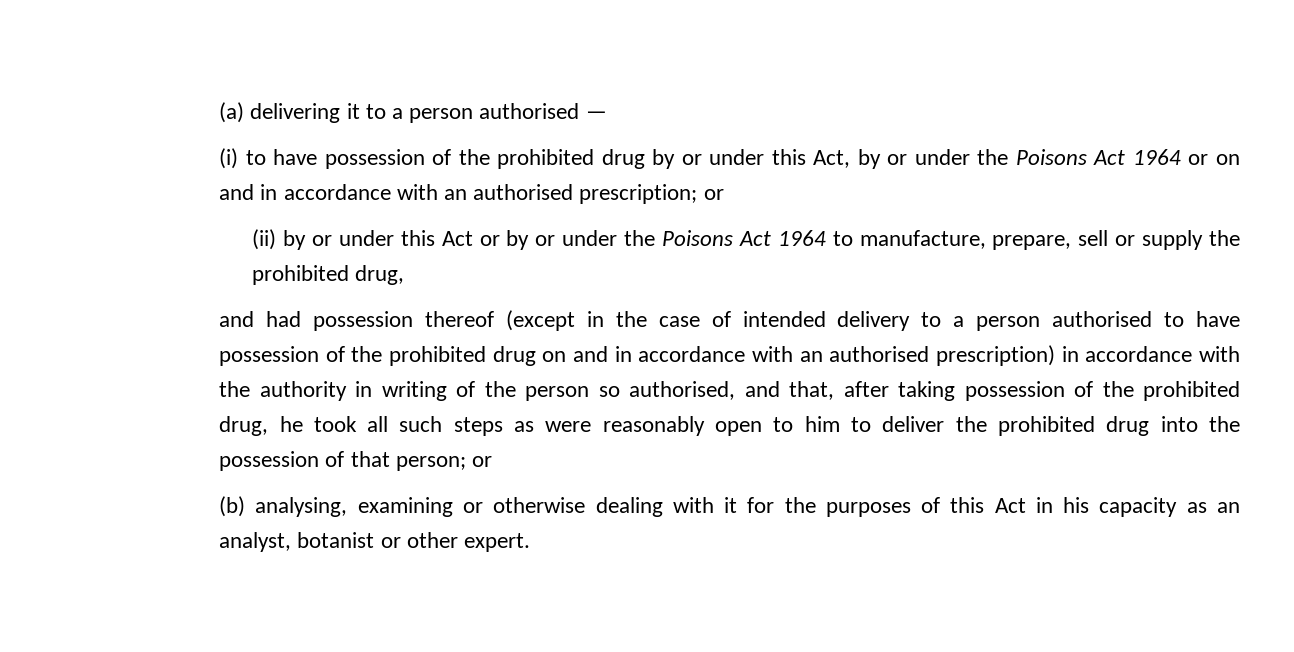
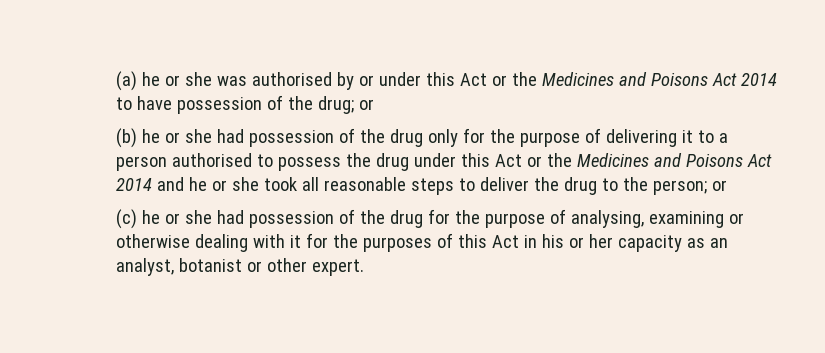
(245, 112) none -> [142,72,778,90] [116,95,375,114] [116,128,602,148] he or she was authorised by or under this Act or the Medicines and Poisons Act 2014 to have possession of the drug; or // (b) he or she had possession of the drug only for the purpose of
[585,111,607,119] [219,148,1240,169] [219,184,724,204] [252,229,1240,250] [252,265,405,285] [219,310,1240,331] [219,345,1240,366] [219,381,1241,401] [219,416,1240,436] [219,451,493,471] [219,496,246,517] — // (i) to have possession of the prohibited drug by or under this Act, by or under the Poisons Act 1964 or on and in accordance with an authorised prescription; or // (ii) by or under this Act or by or under the Poisons Act 1964 to manufacture, prepare, sell or supply the prohibited drug, // and had possession thereof (except in the case of intended delivery to a person authorised to have possession of the prohibited drug on and in accordance with an authorised prescription) in accordance with the authority in writing of the person so authorised, and that, after taking possession of the prohibited drug, he took all such steps as were reasonably open to him to deliver the prohibited drug into the possession of that person; or // (b) -> [257,153,773,171] [116,177,728,195] [116,209,567,229] to possess the drug under this Act or the Medicines and Poisons Act 2014 and he or she took all reasonable steps to deliver the drug to the person; or // (c) he or she had possession of the drug for the purpose of
(1090, 505) none -> [569,234,614,248] or her

